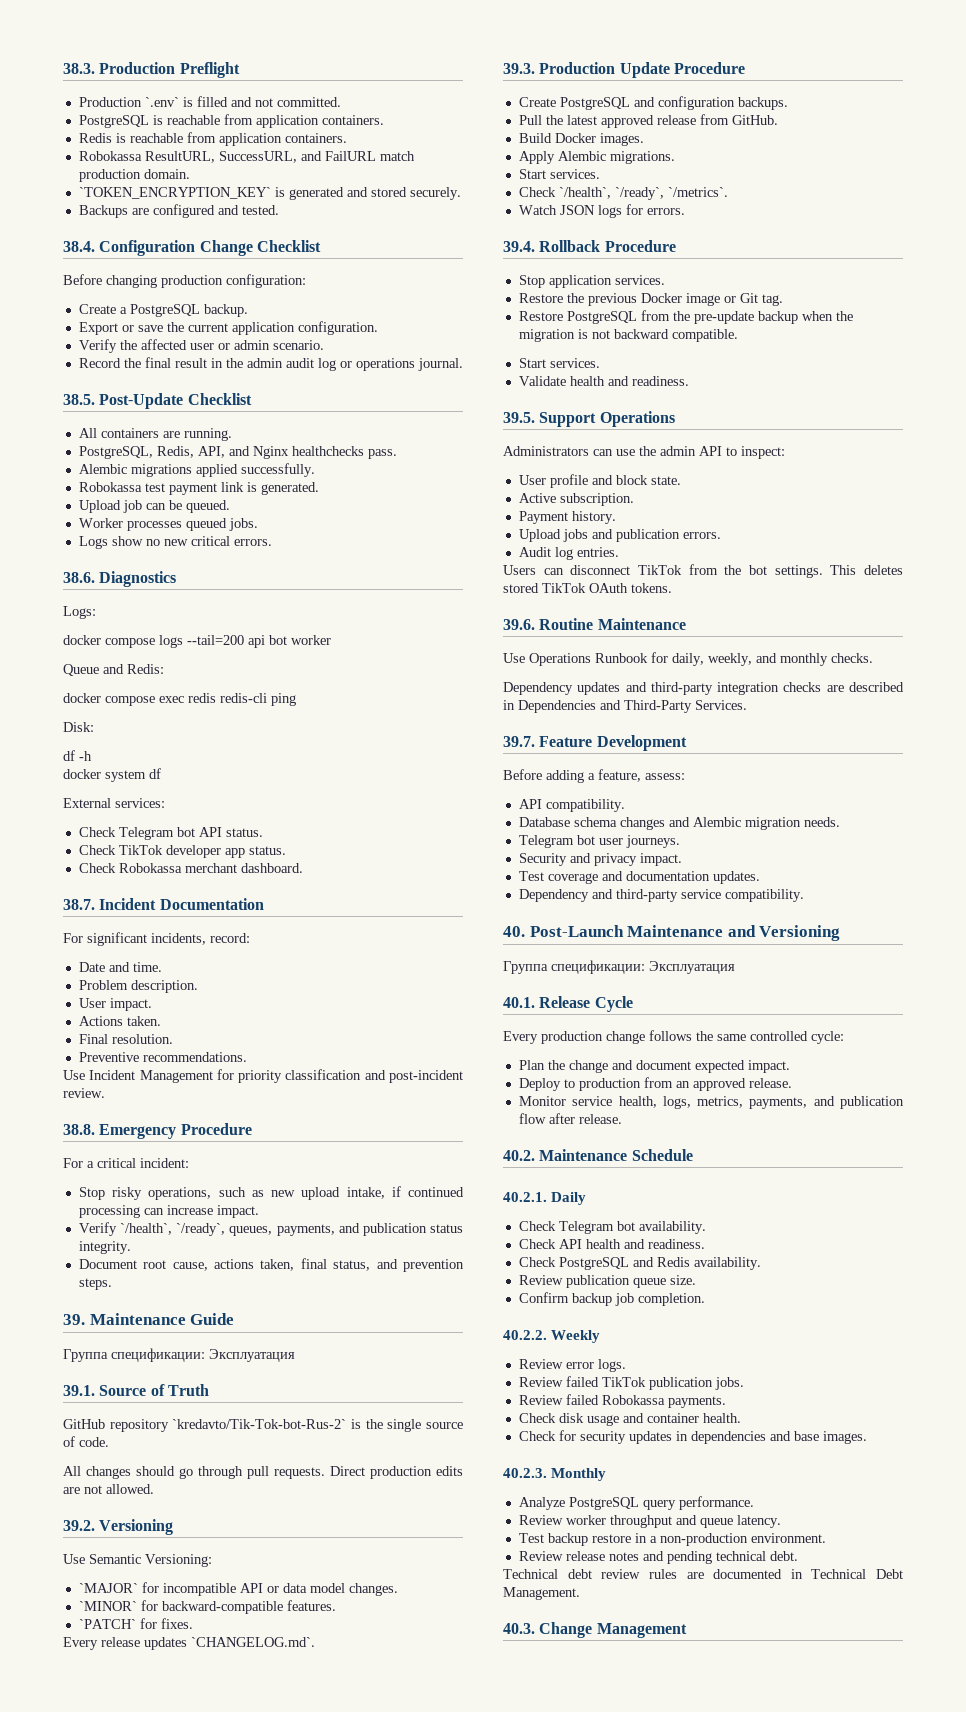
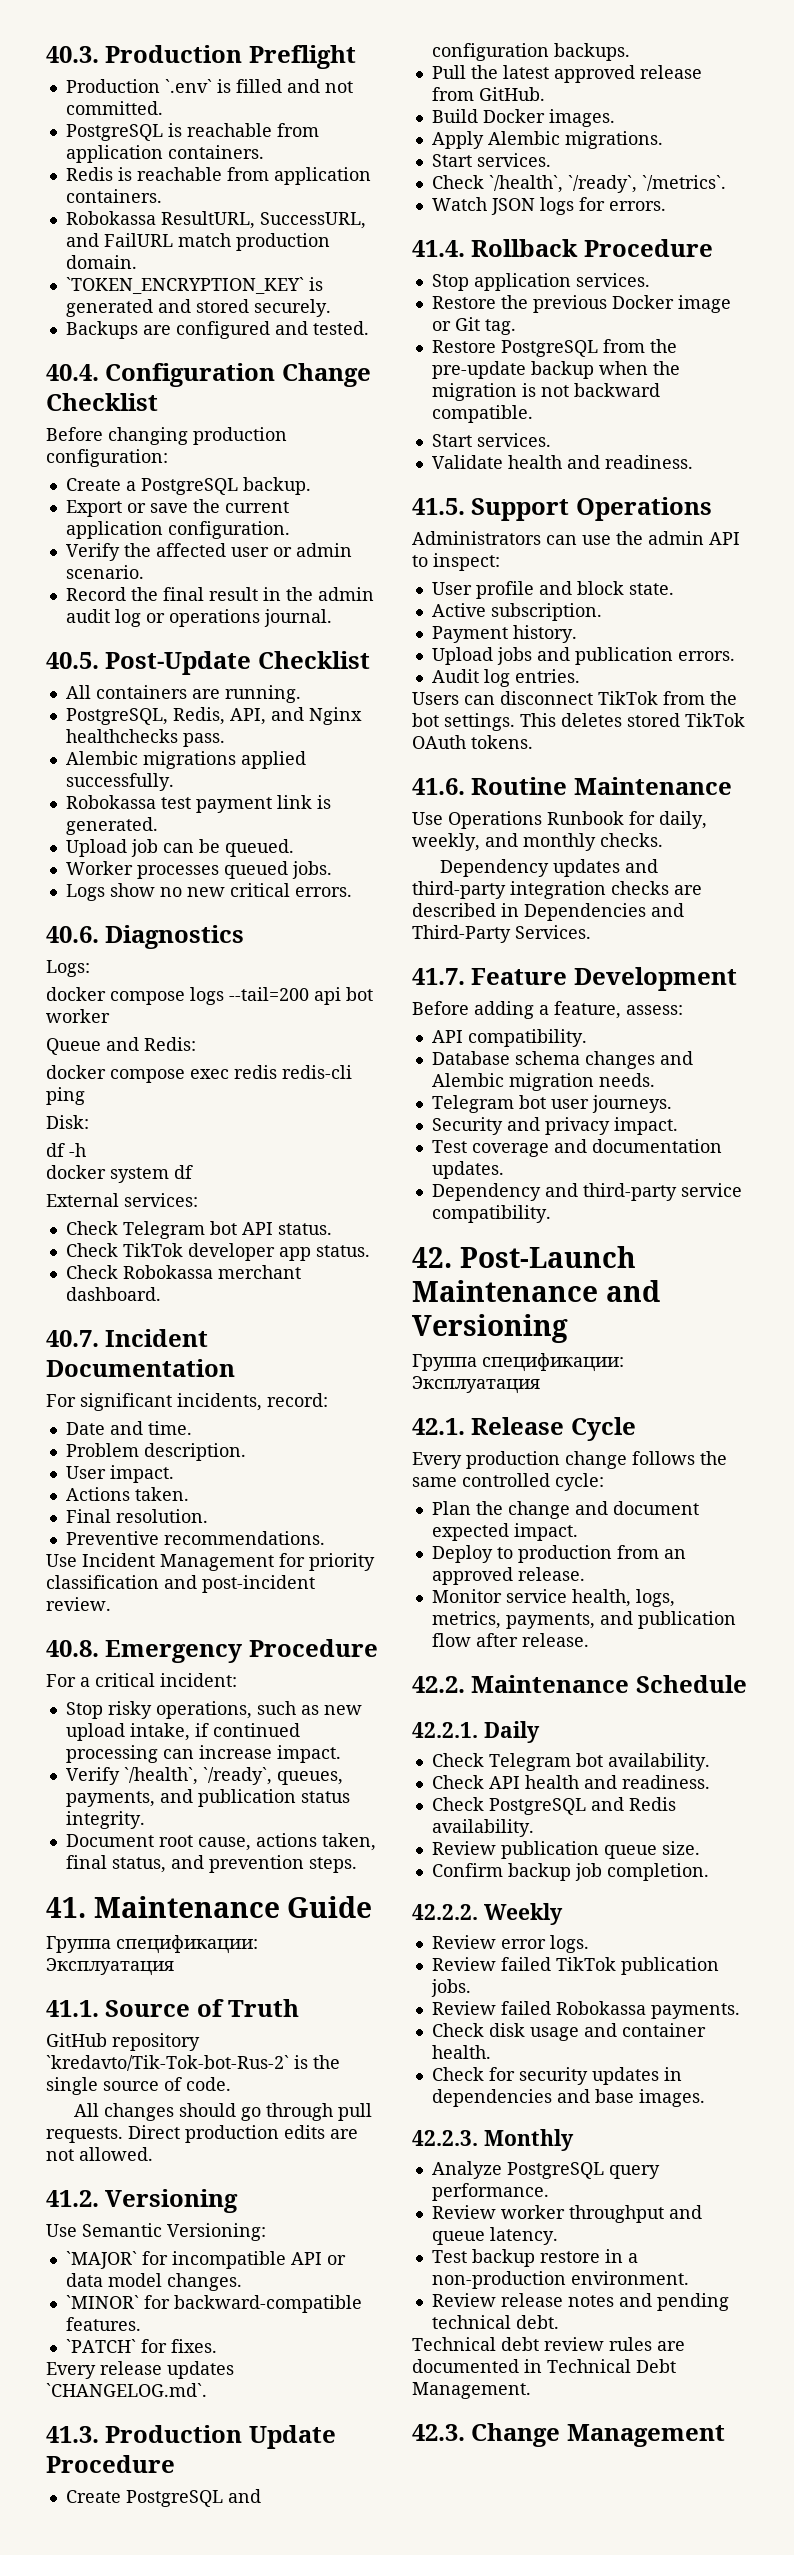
[63,63,95,74] 38.3. -> [46,46,99,63] 40.3.
[63,241,95,252] 38.4. -> [46,364,99,381] 40.4.
[63,394,95,405] 38.5. -> [46,652,99,669] 40.5.
[63,572,95,583] 38.6. -> [46,926,99,943] 40.6.
[63,899,95,910] 38.7. -> [46,1330,99,1347] 40.7.
[63,1124,95,1135] 38.8. -> [46,1640,99,1657] 40.8.
[63,1314,85,1325] 39. -> [46,1897,86,1918] 41.
[63,1385,95,1396] 39.1. -> [46,2000,99,2017] 41.1.
[63,1520,95,1531] 39.2. -> [46,2190,99,2207] 41.2.
[503,63,535,74] 39.3. -> [46,2426,99,2443] 41.3.
[503,241,535,252] 39.4. -> [412,240,465,257] 41.4.
[503,412,535,423] 39.5. -> [412,498,465,515] 41.5.
[503,619,535,630] 39.6. -> [412,778,465,795] 41.6.
[503,736,535,747] 39.7. -> [412,968,465,985] 41.7.
[503,926,525,937] 40. -> [412,1247,452,1268] 42.
[503,997,535,1008] 40.1. -> [412,1418,465,1435] 42.1.
[503,1150,535,1161] 40.2. -> [412,1676,465,1693] 42.2.
[503,1192,547,1202] 40.2.1. -> [412,1722,478,1738] 42.2.1.
[503,1330,547,1340] 40.2.2. -> [412,1904,478,1920] 42.2.2.
[503,1468,547,1478] 40.2.3. -> [412,2130,478,2146] 42.2.3.
[503,1623,535,1634] 40.3. -> [412,2424,465,2441] 42.3.

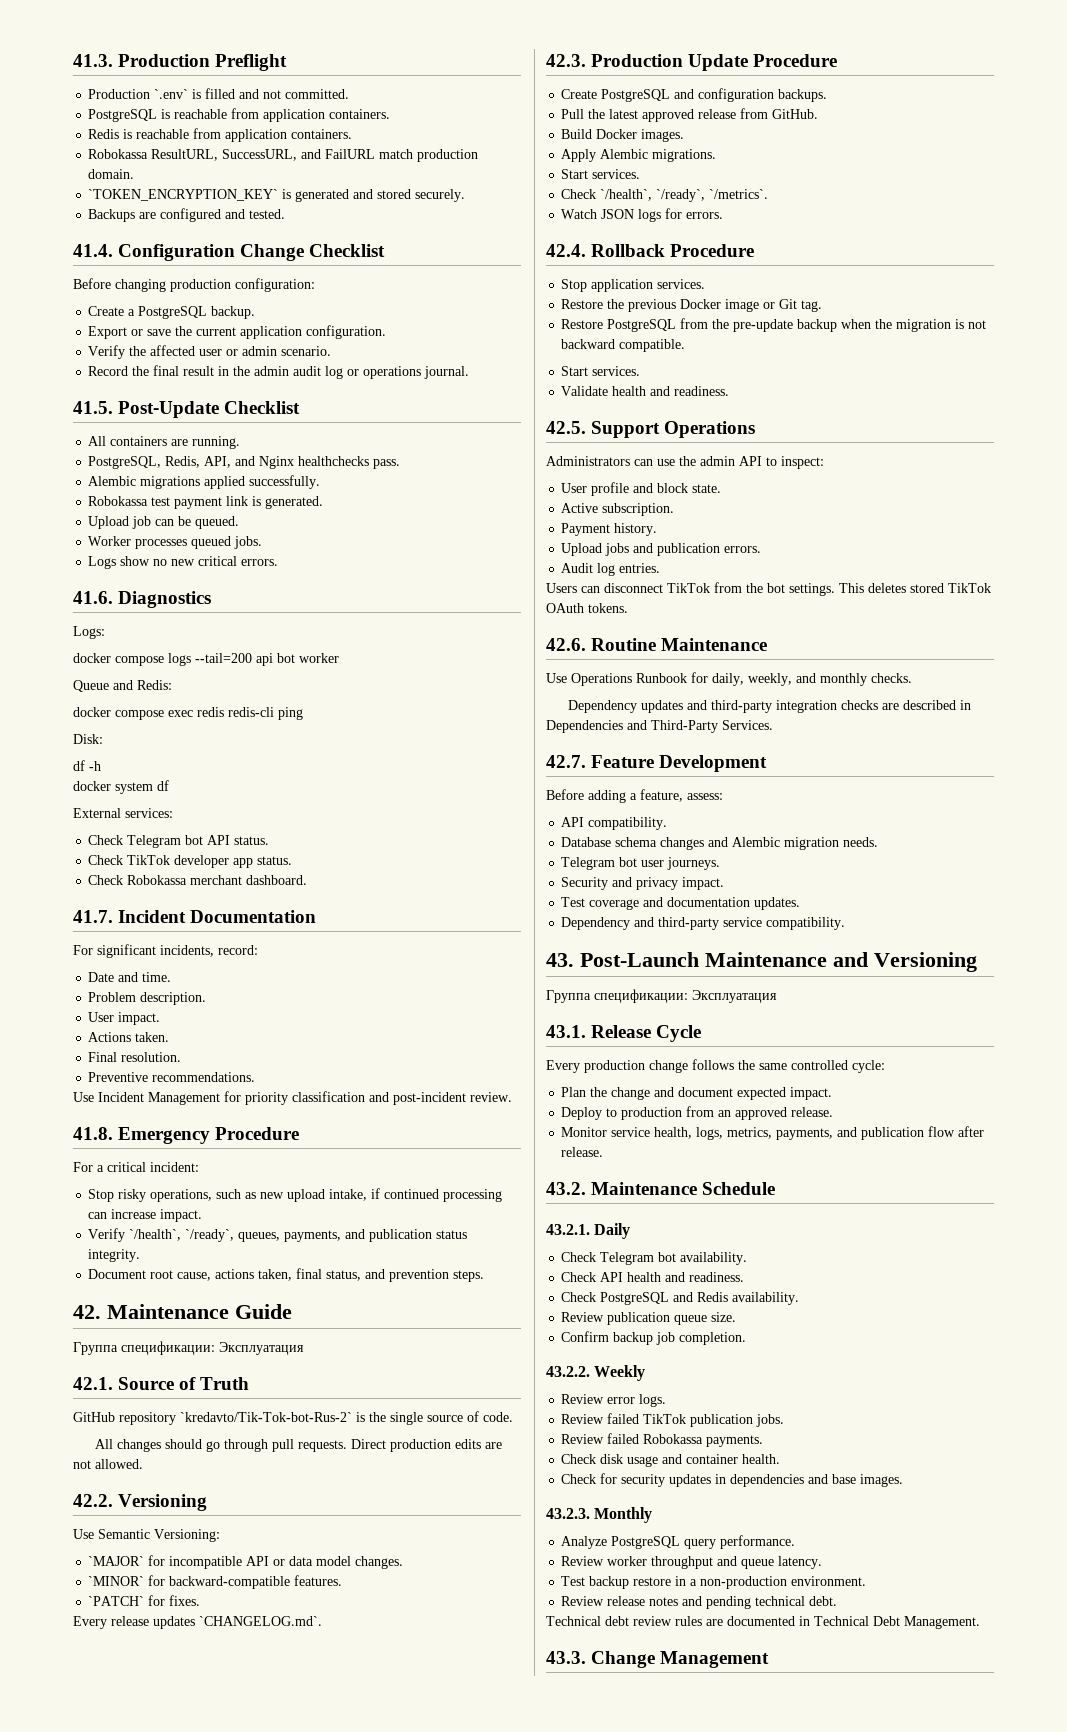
[46,46,99,63] 40.3. -> [73,54,113,67] 41.3.
[46,364,99,381] 40.4. -> [73,244,113,257] 41.4.
[46,652,99,669] 40.5. -> [73,401,113,414] 41.5.
[46,926,99,943] 40.6. -> [73,591,113,604] 41.6.
[46,1330,99,1347] 40.7. -> [73,910,113,923] 41.7.
[46,1640,99,1657] 40.8. -> [73,1127,113,1140] 41.8.
[46,1897,86,1918] 41. -> [73,1305,101,1319] 42.
[46,2000,99,2017] 41.1. -> [73,1377,113,1390] 42.1.
[46,2190,99,2207] 41.2. -> [73,1494,113,1507] 42.2.
[46,2426,99,2443] 41.3. -> [546,54,586,67] 42.3.
[412,240,465,257] 41.4. -> [546,244,586,257] 42.4.
[412,498,465,515] 41.5. -> [546,421,586,434] 42.5.
[412,778,465,795] 41.6. -> [546,638,586,651] 42.6.
[412,968,465,985] 41.7. -> [546,755,586,768] 42.7.
[412,1247,452,1268] 42. -> [546,953,574,967] 43.
[412,1418,465,1435] 42.1. -> [546,1025,586,1038] 43.1.
[412,1676,465,1693] 42.2. -> [546,1182,586,1195] 43.2.
[412,1722,478,1738] 42.2.1. -> [546,1224,590,1235] 43.2.1.
[412,1904,478,1920] 42.2.2. -> [546,1366,590,1377] 43.2.2.
[412,2130,478,2146] 42.2.3. -> [546,1508,590,1519] 43.2.3.
[412,2424,465,2441] 42.3. -> [546,1651,586,1664] 43.3.

